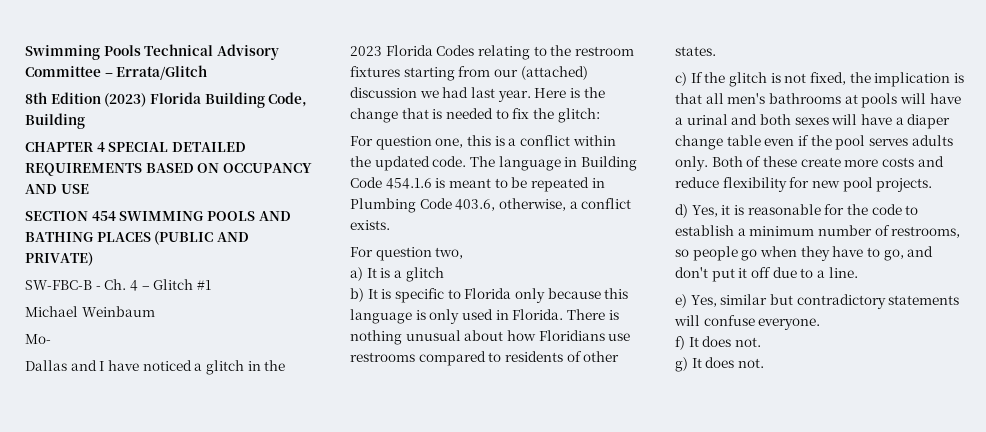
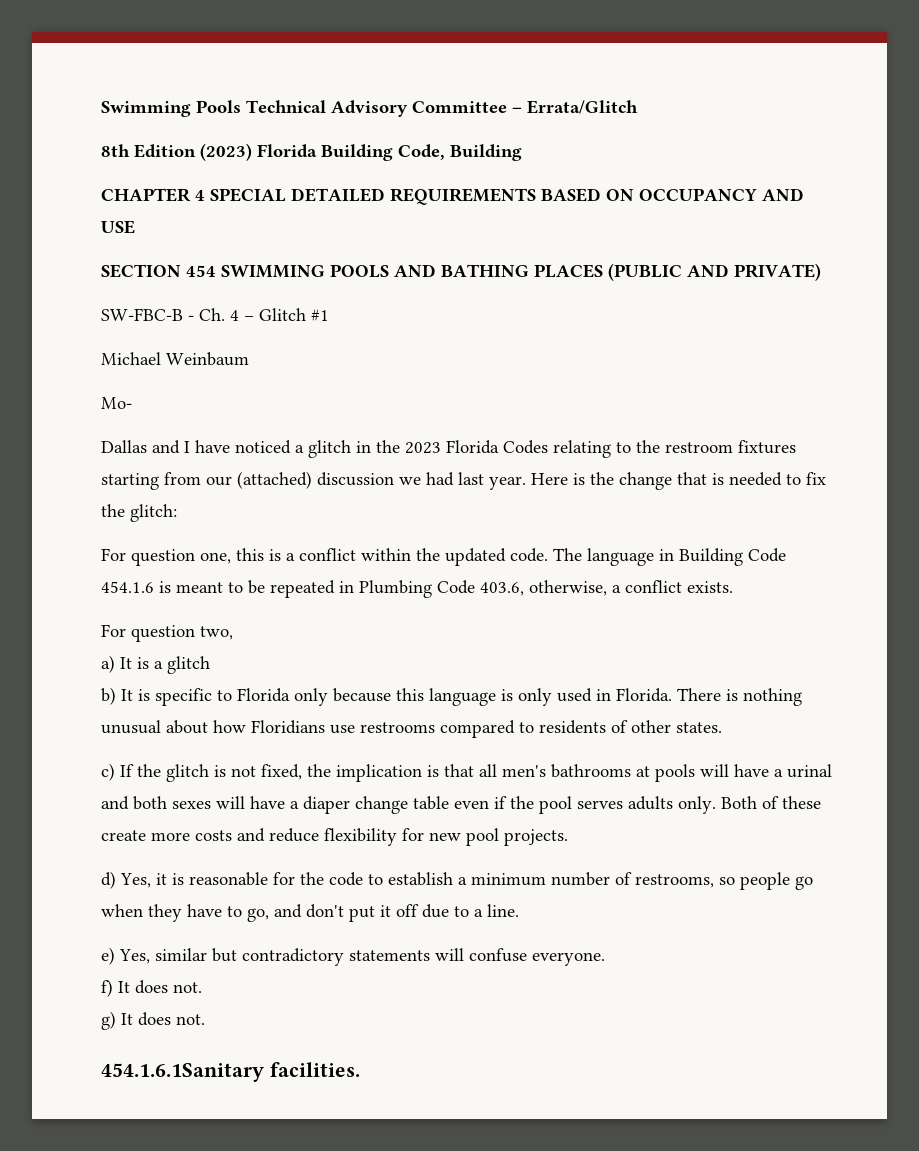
(764, 363) none -> [101,1062,360,1082] // 454.1.6.1Sanitary facilities.

